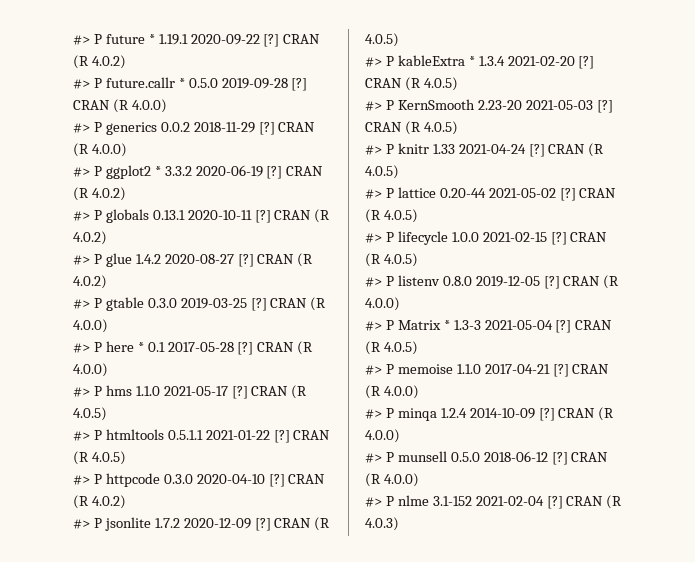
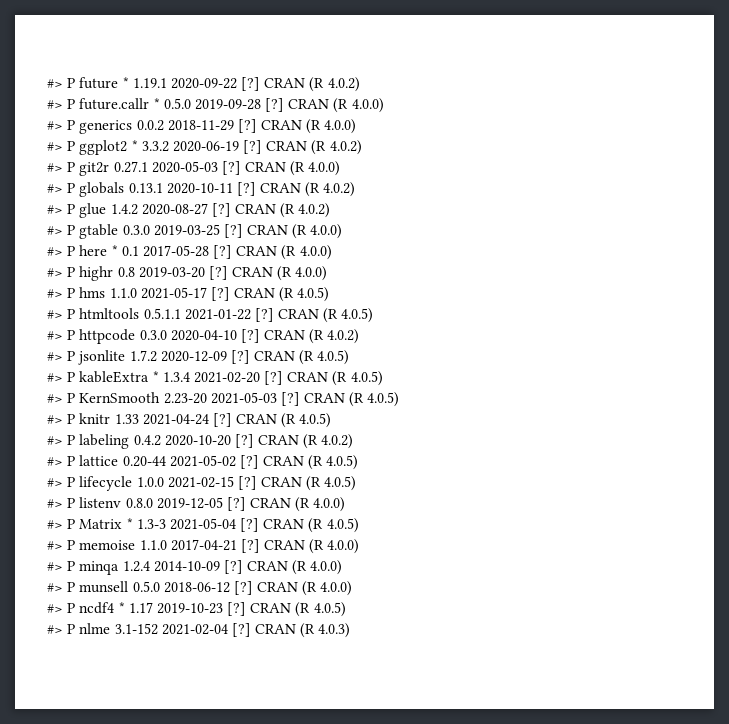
(126, 194) none -> [47,161,341,176] // #> P git2r 0.27.1 2020-05-03 [?] CRAN (R 4.0.0)
(108, 370) none -> [47,266,328,281] // #> P highr 0.8 2019-03-20 [?] CRAN (R 4.0.0)
(399, 172) none -> [47,434,354,449] // #> P labeling 0.4.2 2020-10-20 [?] CRAN (R 4.0.2)
(419, 480) none -> [47,602,346,617] // #> P ncdf4 * 1.17 2019-10-23 [?] CRAN (R 4.0.5)

